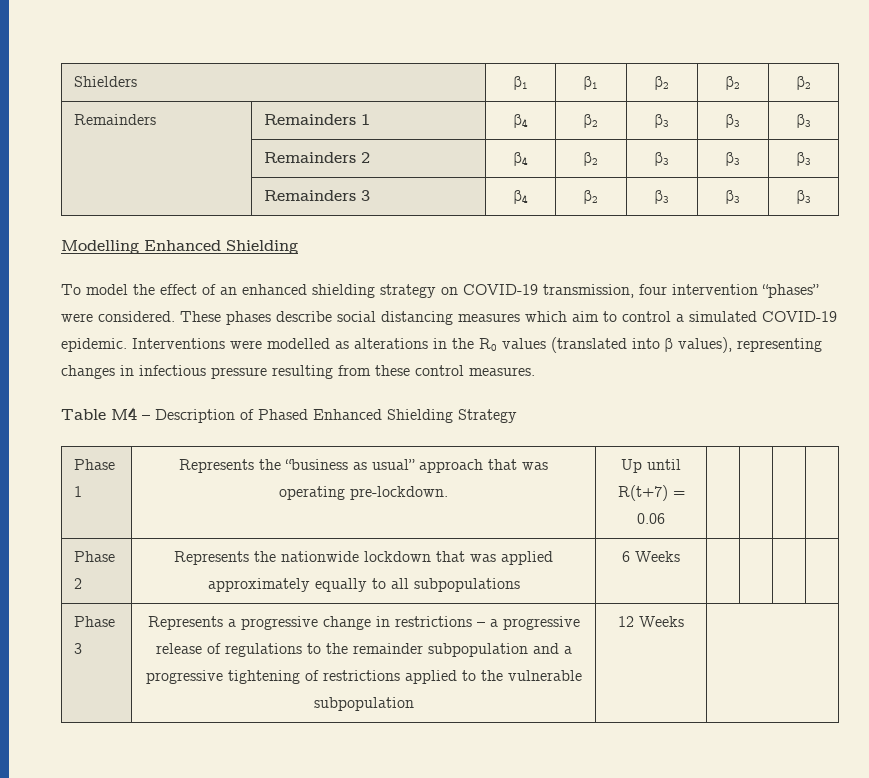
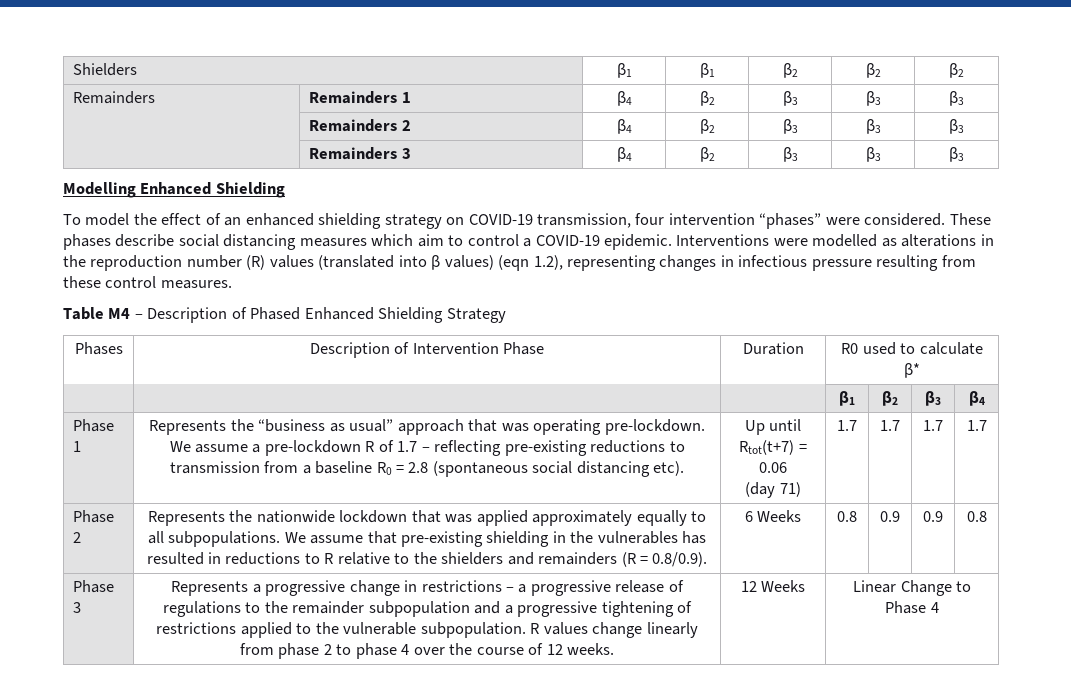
[689,311,757,322] simulated -> (532, 242) none
[479,338,497,351] R0 -> [90,255,266,271] reproduction number (R)
[678,337,732,353] values), -> [444,255,563,271] values) (eqn 1.2),
(517, 416) none -> [74,342,123,355] [309,342,545,358] [742,342,804,355] [841,342,983,355] [904,363,920,378] [839,391,855,406] [882,391,898,406] [925,391,941,406] [968,391,985,406] // Phases | Description of Intervention Phase | Duration | R0 used to calculate β* // | | | β1 | β2 | β3 | β4
(448, 493) none -> [169,440,685,456] [169,461,685,477] We assume a pre-lockdown R of 1.7 – reflecting pre-existing reductions to transmission from a baseline R0 = 2.8 (spontaneous social distancing etc).
[617,485,668,501] R(t+7) -> [739,440,795,455] Rtot(t+7)
(665, 518) | | | | -> [745,482,801,498] [837,420,857,431] [880,420,900,431] [923,420,943,431] [966,420,987,431] // (day 71) | 1.7 | 1.7 | 1.7 | 1.7
[413,578,520,592] [622,551,680,562] subpopulations | 6 Weeks | | | | -> [168,531,707,547] [146,552,708,567] [744,510,802,522] [837,511,857,522] [880,511,900,522] [923,511,943,522] [966,511,987,522] subpopulations. We assume that pre-existing shielding in the vulnerables has resulted in reductions to R relative to the shielders and remainders (R = 0.8/0.9). | 6 Weeks | 0.8 | 0.9 | 0.9 | 0.8
[313,697,414,711] [618,616,684,627] subpopulation | 12 Weeks | -> [420,622,698,638] [239,643,615,659] [740,580,806,592] [853,580,971,596] [885,601,939,614] subpopulation. R values change linearly from phase 2 to phase 4 over the course of 12 weeks. | 12 Weeks | Linear Change to Phase 4

